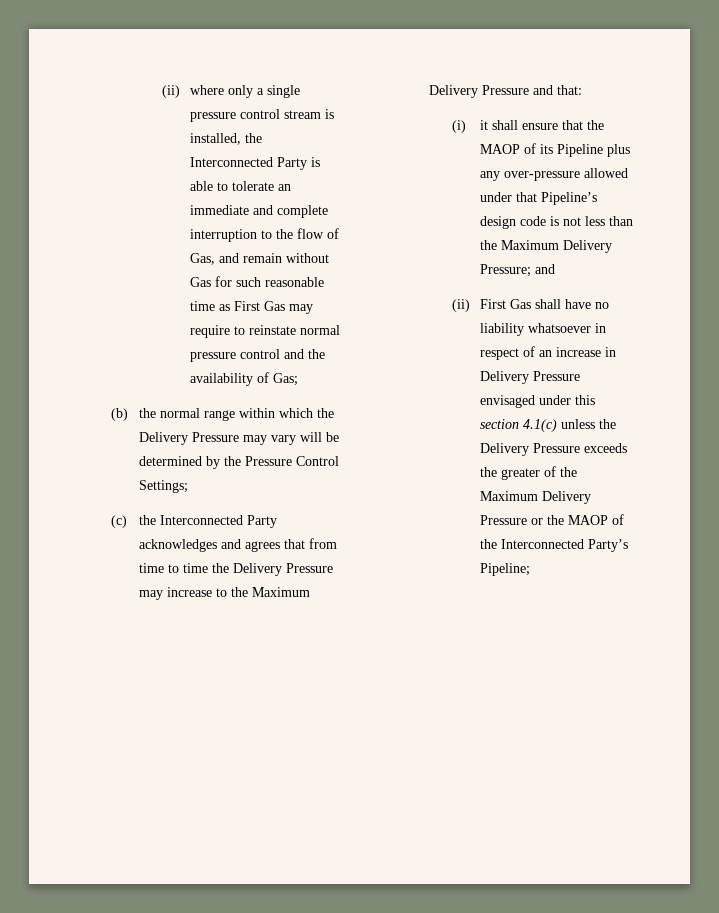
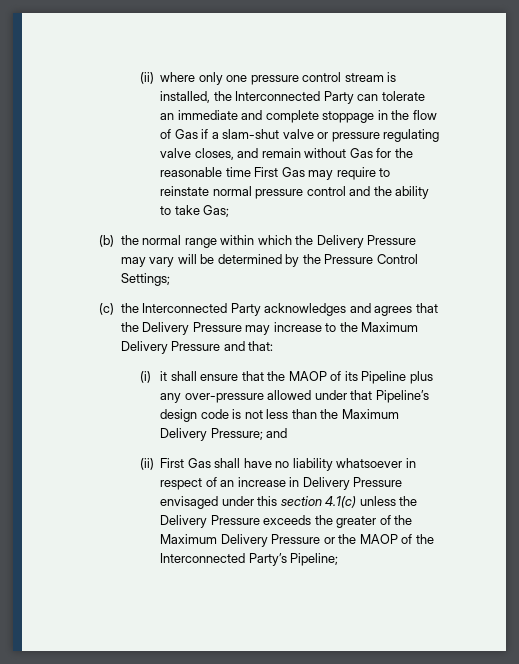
[256,85,300,98] a single -> [226,75,248,82] one
[310,157,320,167] [189,181,228,191] is able to -> [357,94,379,101] can
[189,229,272,242] interruption to -> [322,110,388,123] stoppage in
[189,253,215,265] Gas, -> [174,129,440,142] [160,148,234,160] Gas if a slam-shut valve or pressure regulating valve closes,
[235,277,261,287] such -> [394,148,413,158] the
[218,304,230,311] as -> (251, 172) none
[189,372,269,386] availability of -> [395,186,430,199] [160,205,200,215] ability to take
[308,538,337,549] [138,563,208,573] from time to time -> (438, 308) none

